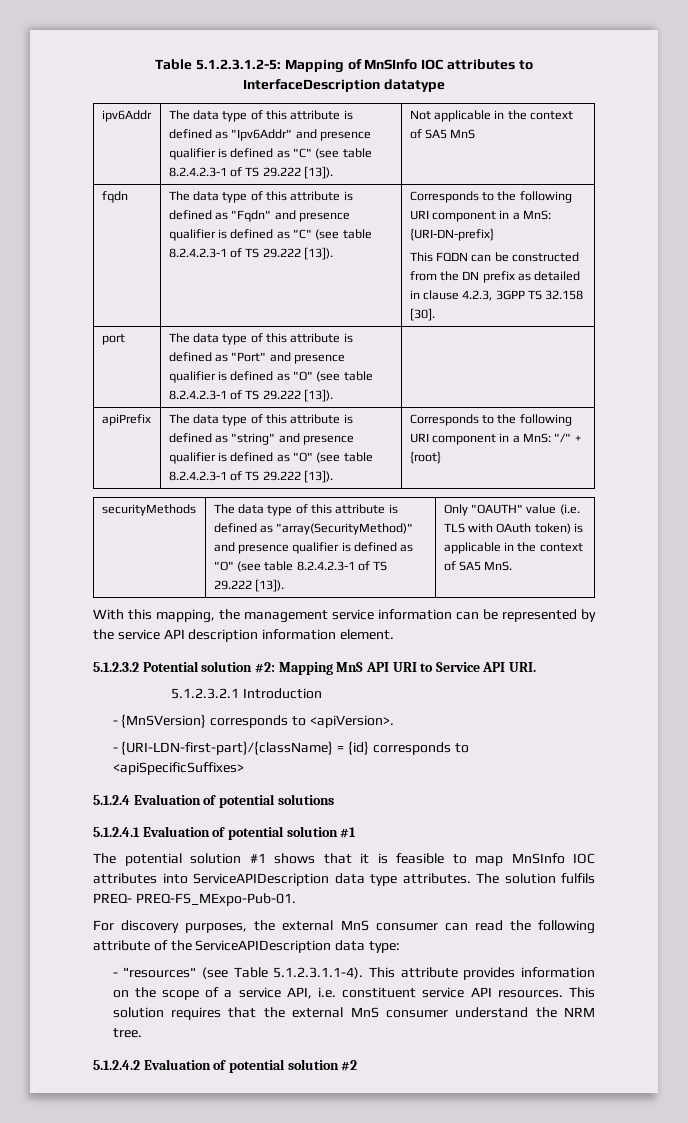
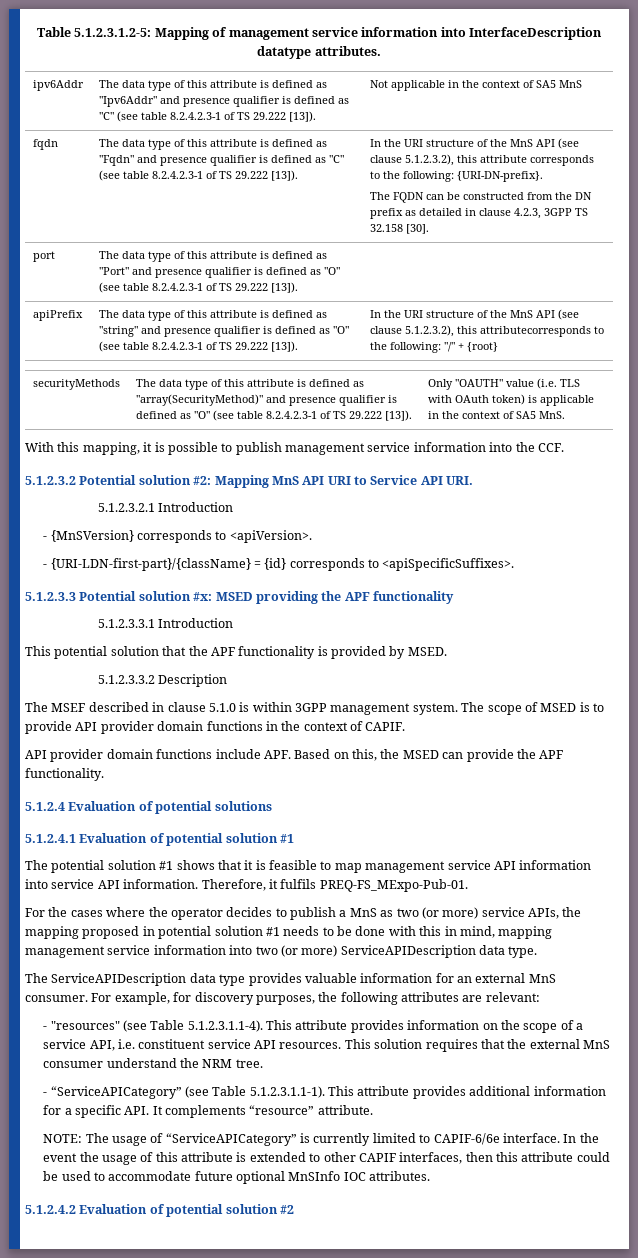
[364,59,533,70] MnSInfo IOC attributes to -> [228,27,466,40] management service information into
(445, 85) none -> [314,46,381,56] attributes.
[409,191,572,203] [409,210,552,222] [409,228,494,241] [409,252,433,262] Corresponds to the following URI component in a MnS: {URI-DN-prefix} // This -> [369,138,579,149] [369,154,594,166] [369,171,543,182] [369,192,390,200] In the URI structure of the MnS API (see clause 5.1.2.3.2), this attribute corresponds to the following: {URI-DN-prefix}. // The
[409,414,572,426] [409,433,552,445] Corresponds to the following URI component in a MnS: -> [369,309,579,320] [369,325,604,337] [369,342,441,353] In the URI structure of the MnS API (see clause 5.1.2.3.2), this attributecorresponds to the following:
[219,609,596,623] [93,629,394,642] the management service information can be represented by the service API description information element. -> [143,442,564,455] it is possible to publish management service information into the CCF.
[112,762,244,775] <apiSpecificSuffixes> -> [382,558,515,571] [25,591,454,604] [97,618,233,628] [25,646,447,659] [97,674,227,687] [25,702,604,715] [25,721,406,734] [25,749,564,762] [25,768,104,781] <apiSpecificSuffixes>. // 5.1.2.3.3 Potential solution #x: MSED providing the APF functionality // 5.1.2.3.3.1 Introduction // This potential solution that the APF functionality is provided by MSED. // 5.1.2.3.3.2 Description // The MSEF described in clause 5.1.0 is within 3GPP management system. The scope of MSED is to provide API provider domain functions in the context of CAPIF. // API provider domain functions include APF. Based on this, the MSED can provide the APF functionality.
[511,853,595,864] [93,873,595,886] [93,893,296,906] [93,920,596,934] [93,940,400,953] MnSInfo IOC attributes into ServiceAPIDescription data type attributes. The solution fulfils PREQ- PREQ-FS_MExpo-Pub-01. // For discovery purposes, the external MnS consumer can read the following attribute of the ServiceAPIDescription data type: -> [365,860,592,873] [25,879,468,892] [25,907,582,920] [25,926,553,939] [25,945,538,958] [25,973,556,986] [25,992,540,1005] management service API information into service API information. Therefore, it fulfils PREQ-FS_MExpo-Pub-01. // For the cases where the operator decides to publish a MnS as two (or more) service APIs, the mapping proposed in potential solution #1 needs to be done with this in mind, mapping management service information into two (or more) ServiceAPIDescription data type. // The ServiceAPIDescription data type provides valuable information for an external MnS consumer. For example, for discovery purposes, the following attributes are relevant:
(142, 1033) none -> [43,1086,606,1099] [43,1105,373,1118] [43,1133,599,1146] [43,1152,610,1165] [43,1171,431,1184] // - “ServiceAPICategory” (see Table 5.1.2.3.1.1-1). This attribute provides additional information for a specific API. It complements “resource” attribute. // NOTE: The usage of “ServiceAPICategory” is currently limited to CAPIF-6/6e interface. In the event the usage of this attribute is extended to other CAPIF interfaces, then this attribute could be used to accommodate future optional MnSInfo IOC attributes.

